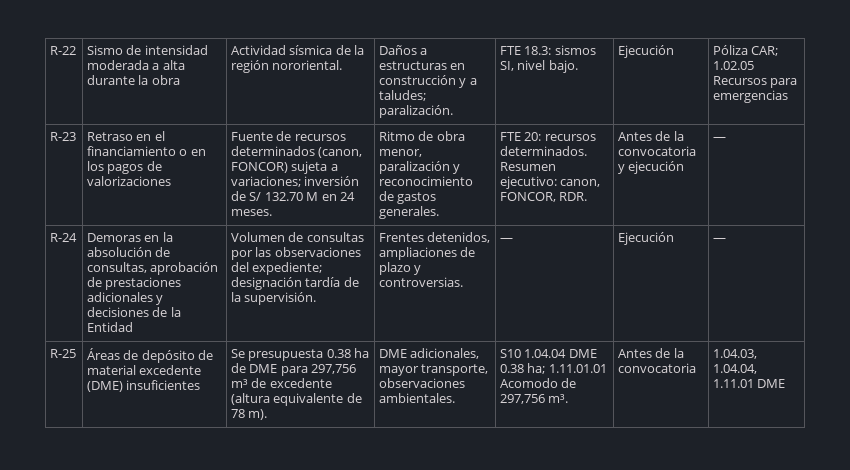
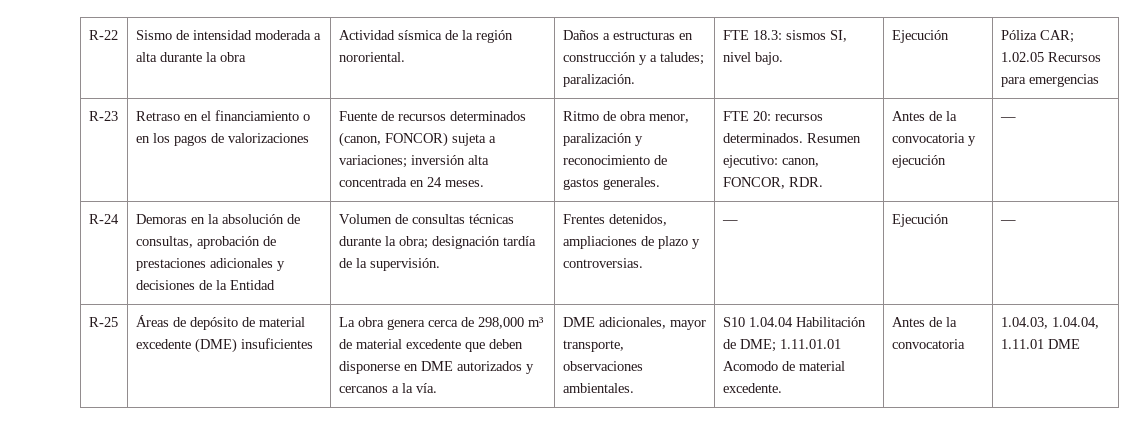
[231,191,319,201] de S/ 132.70 M -> [467,155,489,165] [338,177,407,187] alta concentrada
[231,247,361,260] [231,262,323,275] por las observaciones del expediente; -> [468,214,514,224] [338,236,428,249] técnicas durante la obra;
[231,348,370,361] [231,363,357,376] [231,378,332,388] [231,393,362,406] [231,409,268,420] Se presupuesta 0.38 ha de DME para 297,756 m³ de excedente (altura equivalente de 78 m). -> [338,317,544,330] [338,339,523,352] [338,361,534,374] [338,383,437,393] La obra genera cerca de 298,000 m³ de material excedente que deben disponerse en DME autorizados y cercanos a la vía.
[568,349,597,358] [500,363,546,374] DME 0.38 ha; -> [795,317,866,327] [722,339,776,352] Habilitación de DME;
[500,394,569,404] 297,756 m³. -> [798,361,845,371] [722,383,782,393] material excedente.

